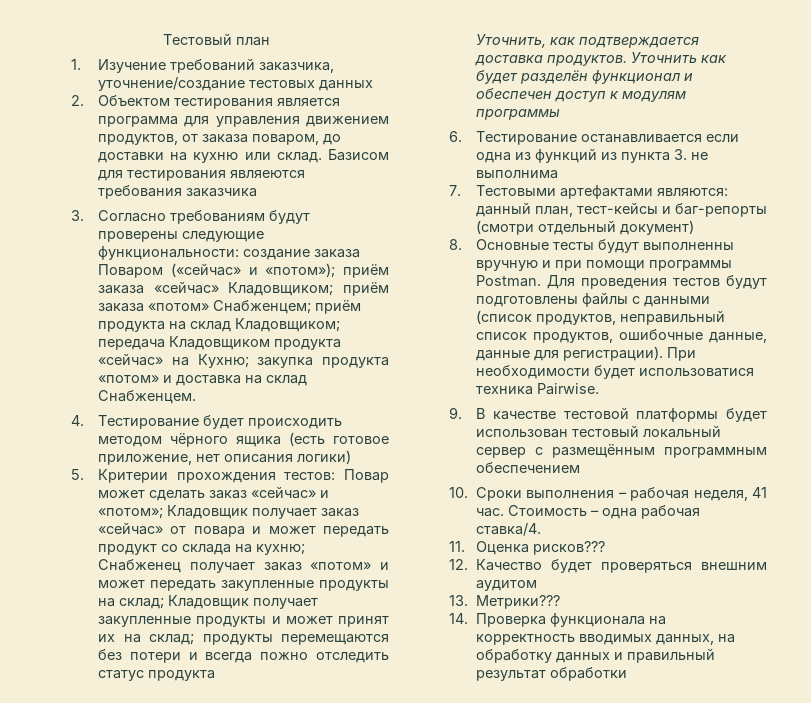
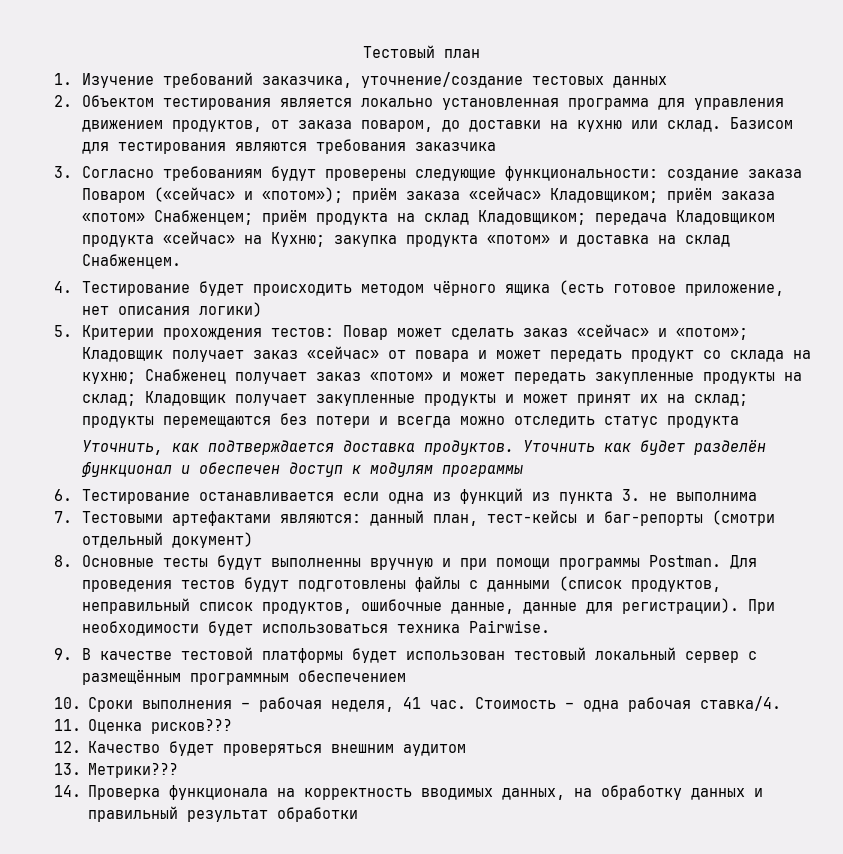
(340, 102) none -> [360,98,559,110] локально установленная
[229,170,305,178] являеются -> [234,142,307,151] являются
[260,652,309,660] пожно -> [459,416,505,425] можно
[638,368,754,377] использоватися -> [261,624,388,633] использоваться

